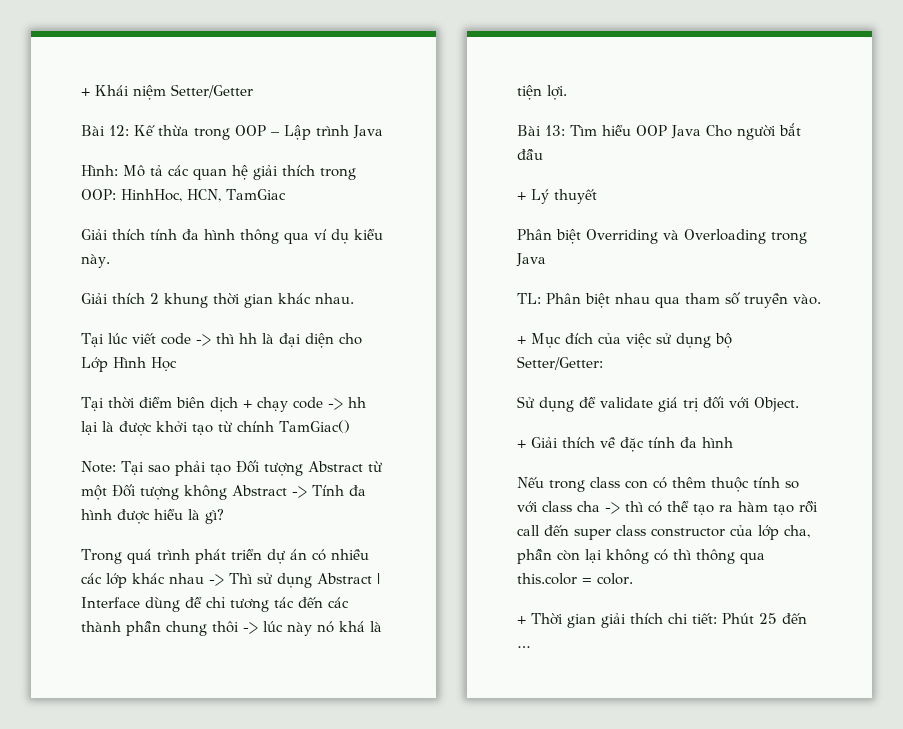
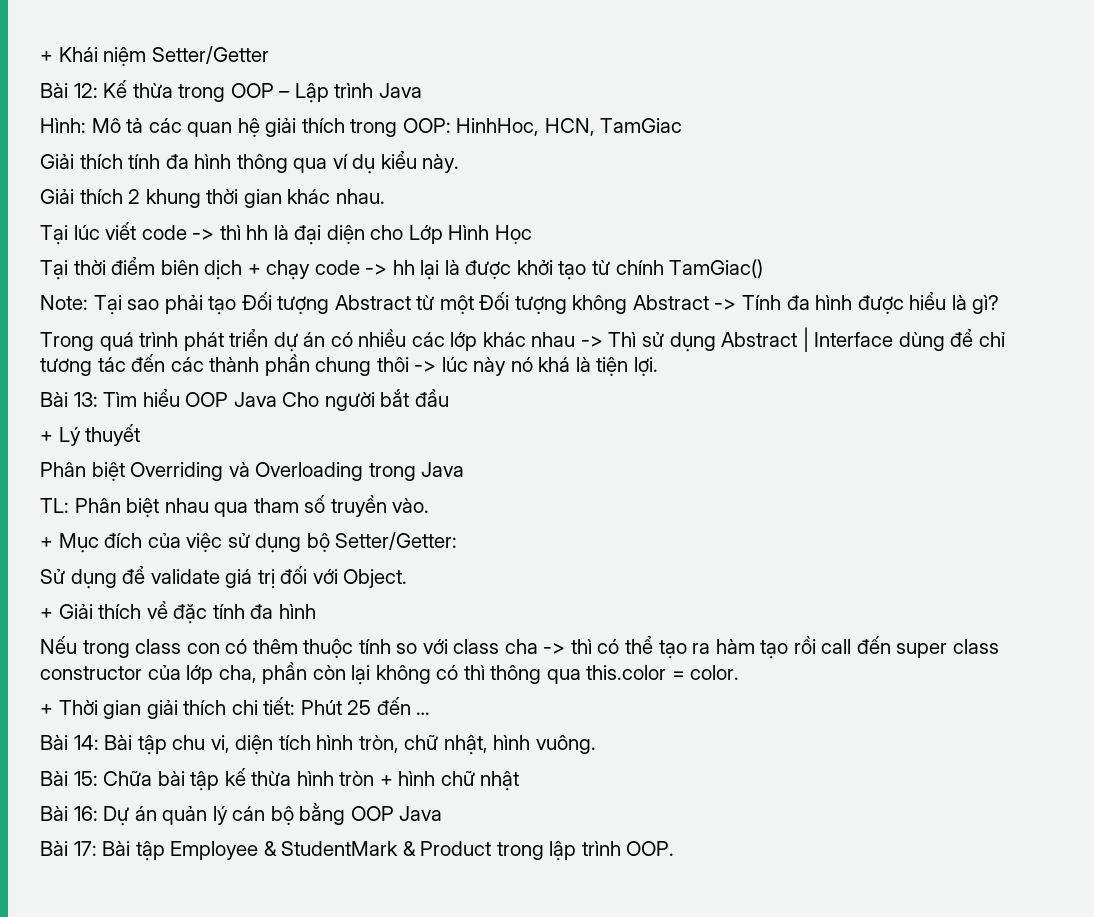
(530, 647) none -> [40,734,596,755] [40,768,520,791] [40,803,443,826] [40,841,675,861] // Bài 14: Bài tập chu vi, diện tích hình tròn, chữ nhật, hình vuông. // Bài 15: Chữa bài tập kế thừa hình tròn + hình chữ nhật // Bài 16: Dự án quản lý cán bộ bằng OOP Java // Bài 17: Bài tập Employee & StudentMark & Product trong lập trình OOP.

